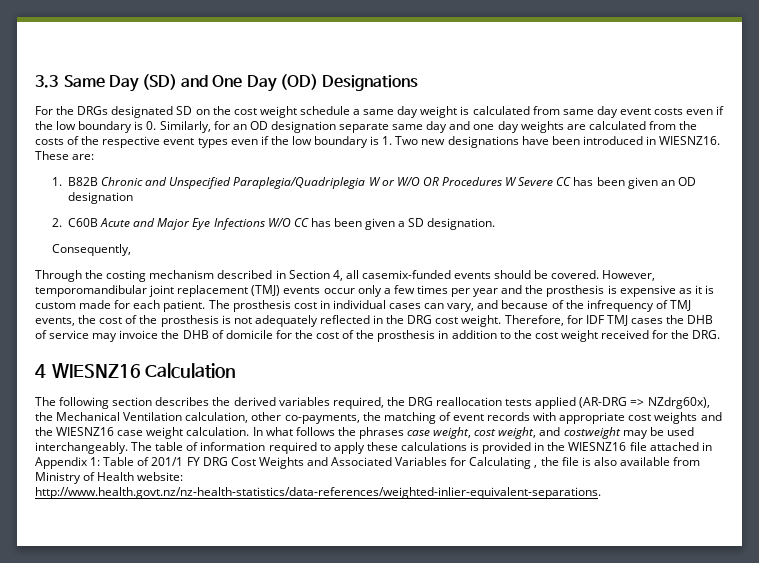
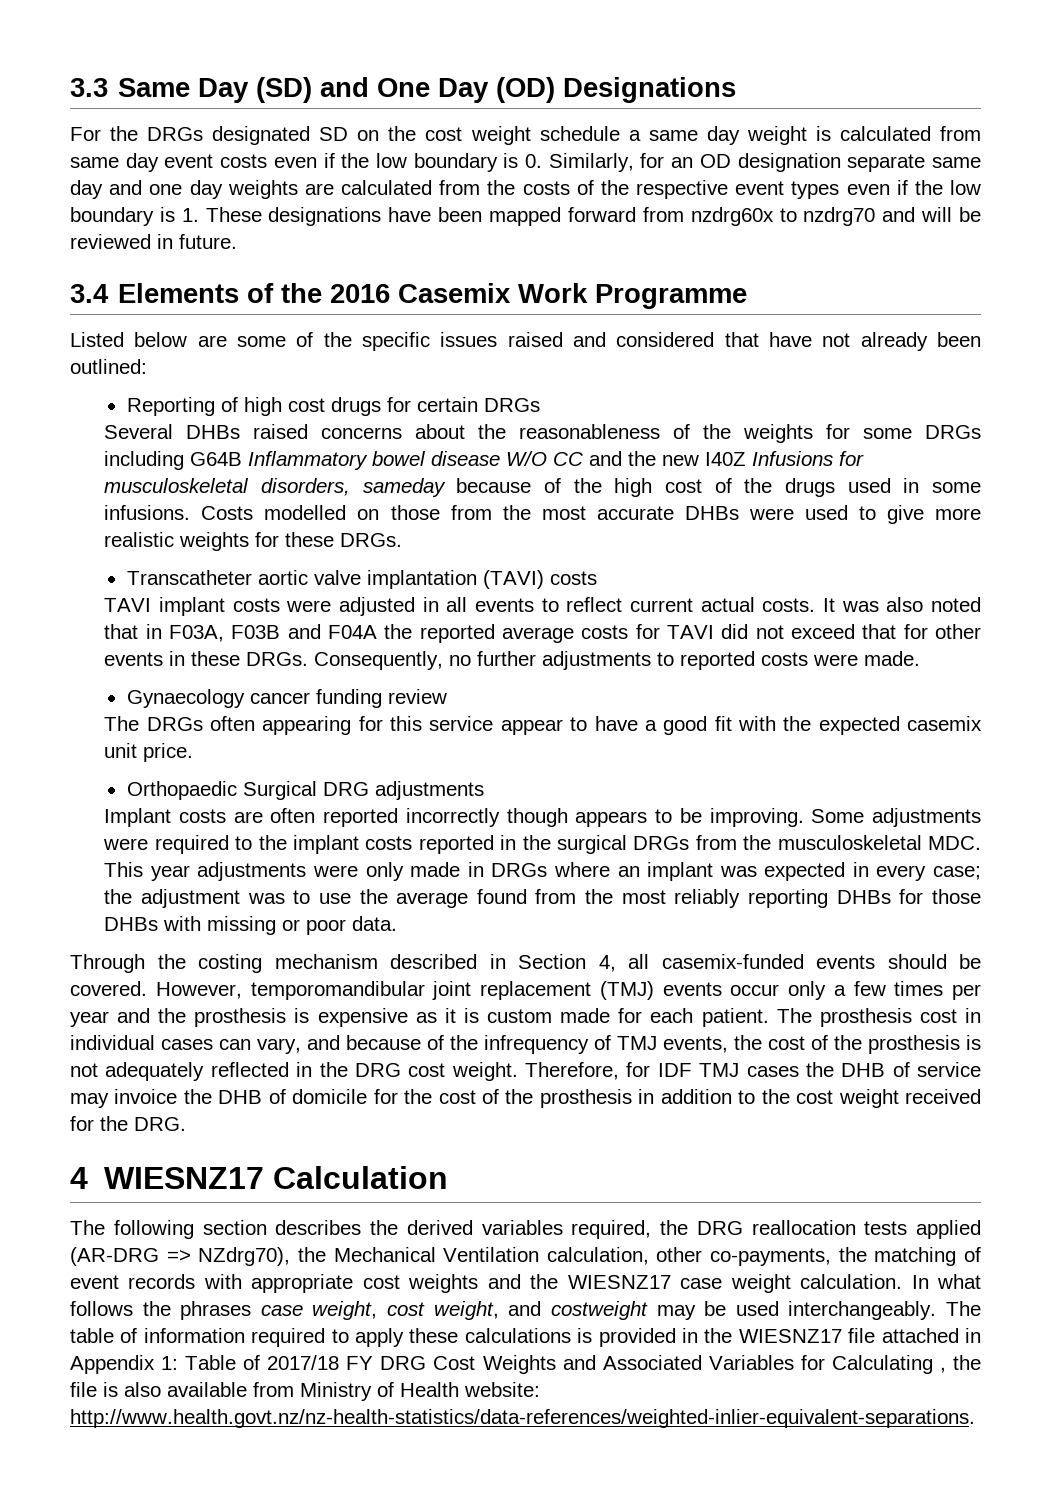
[395,136,446,145] Two new -> [205,207,262,222] These
[582,136,721,145] [35,151,95,160] [51,177,696,189] [68,192,134,204] [51,218,496,230] [51,244,131,256] introduced in WIESNZ16. These are: // 1. B82B Chronic and Unspecified Paraplegia/Quadriplegia W or W/O OR Procedures W Severe CC has been given an OD designation // 2. C60B Acute and Major Eye Infections W/O CC has been given a SD designation. // Consequently, -> [489,207,982,226] [70,234,237,249] [70,283,748,309] [70,332,982,351] [70,359,147,374] [126,397,540,416] [104,424,982,443] [104,451,865,470] [104,478,981,497] [104,505,981,524] [104,532,403,551] [126,570,597,589] [104,597,981,616] [104,624,981,643] [104,651,921,670] [126,689,447,708] [104,716,982,735] [104,743,194,762] [126,781,484,800] [104,808,982,827] [103,835,982,854] [104,862,982,881] [104,889,981,908] [104,916,398,935] mapped forward from nzdrg60x to nzdrg70 and will be reviewed in future. // 3.4 Elements of the 2016 Casemix Work Programme // Listed below are some of the specific issues raised and considered that have not already been outlined: // Reporting of high cost drugs for certain DRGs // Several DHBs raised concerns about the reasonableness of the weights for some DRGs including G64B Inflammatory bowel disease W/O CC and the new I40Z Infusions for musculoskeletal disorders, sameday because of the high cost of the drugs used in some infusions. Costs modelled on those from the most accurate DHBs were used to give more realistic weights for these DRGs. // Transcatheter aortic valve implantation (TAVI) costs // TAVI implant costs were adjusted in all events to reflect current actual costs. It was also noted that in F03A, F03B and F04A the reported average costs for TAVI did not exceed that for other events in these DRGs. Consequently, no further adjustments to reported costs were made. // Gynaecology cancer funding review // The DRGs often appearing for this service appear to have a good fit with the expected casemix unit price. // Orthopaedic Surgical DRG adjustments // Implant costs are often reported incorrectly though appears to be improving. Some adjustments were required to the implant costs reported in the surgical DRGs from the musculoskeletal MDC. This year adjustments were only made in DRGs where an implant was expected in every case; the adjustment was to use the average found from the most reliably reporting DHBs for those DHBs with missing or poor data.
[51,363,141,378] WIESNZ16 -> [104,1167,265,1189] WIESNZ17
[647,397,710,409] NZdrg60x), -> [198,1247,291,1266] NZdrg70),
[56,427,115,436] WIESNZ16 -> [567,1275,671,1289] WIESNZ17
[568,442,627,451] WIESNZ16 -> [738,1329,842,1343] WIESNZ17
[151,457,184,466] 201/1 -> [267,1355,340,1370] 2017/18

